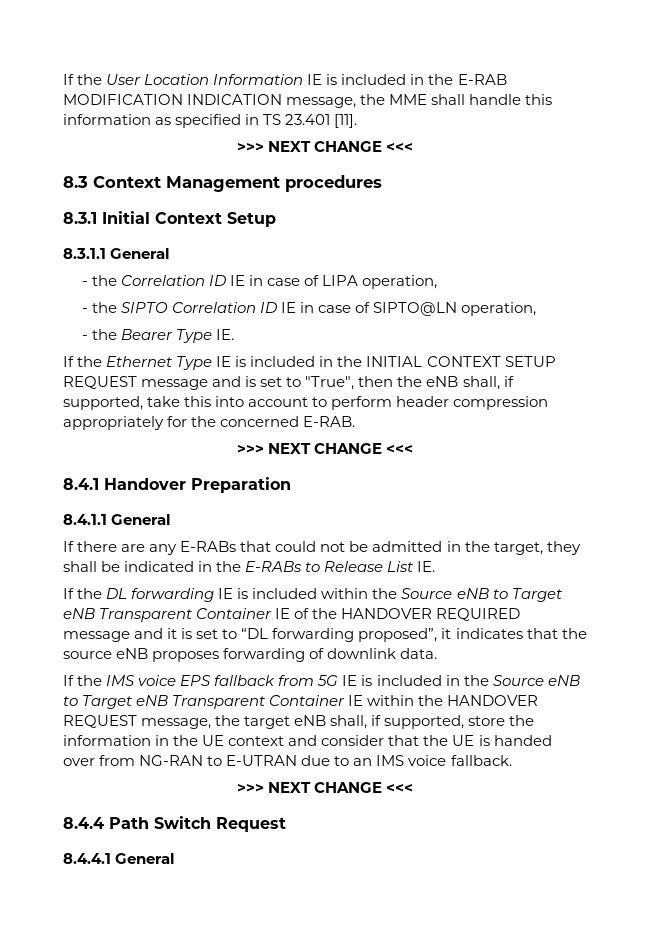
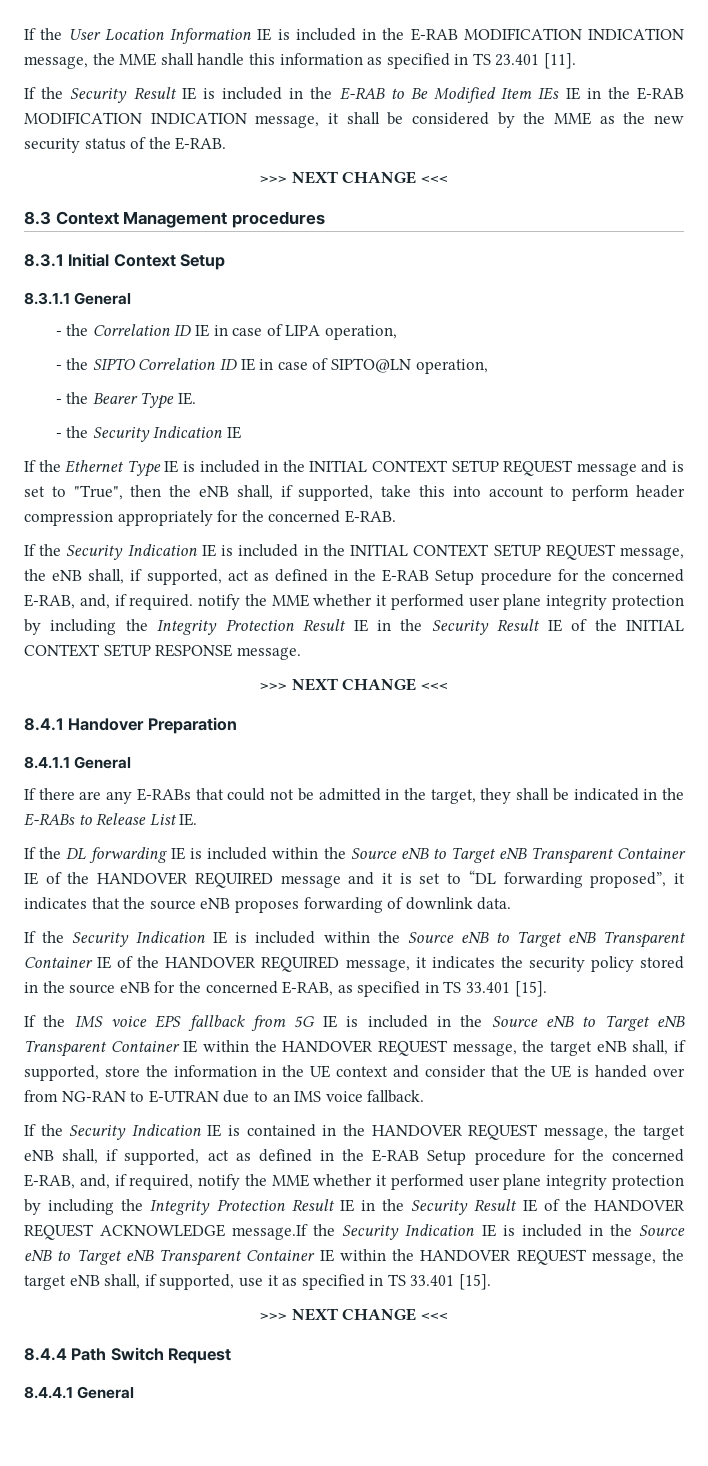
(358, 121) none -> [24,87,684,103] [24,112,684,128] [24,137,227,153] // If the Security Result IE is included in the E-RAB to Be Modified Item IEs IE in the E-RAB MODIFICATION INDICATION message, it shall be considered by the MME as the new security status of the E-RAB.
(234, 334) none -> [55,426,242,442] // - the Security Indication IE
(356, 421) none -> [24,544,684,560] [24,569,684,585] [24,594,684,610] [24,619,685,635] [24,644,301,660] // If the Security Indication IE is included in the INITIAL CONTEXT SETUP REQUEST message, the eNB shall, if supported, act as defined in the E-RAB Setup procedure for the concerned E-RAB, and, if required. notify the MME whether it performed user plane integrity protection by including the Integrity Protection Result IE in the Security Result IE of the INITIAL CONTEXT SETUP RESPONSE message.
(438, 653) none -> [24,931,686,948] [24,956,684,972] [24,981,547,997] // If the Security Indication IE is included within the Source eNB to Target eNB Transparent Container IE of the HANDOVER REQUIRED message, it indicates the security policy stored in the source eNB for the concerned E-RAB, as specified in TS 33.401 [15].
(512, 760) none -> [24,1124,685,1140] [24,1149,684,1165] [24,1174,684,1190] [24,1199,685,1215] [24,1224,685,1240] [24,1249,684,1266] [24,1274,492,1290] // If the Security Indication IE is contained in the HANDOVER REQUEST message, the target eNB shall, if supported, act as defined in the E-RAB Setup procedure for the concerned E-RAB, and, if required, notify the MME whether it performed user plane integrity protection by including the Integrity Protection Result IE in the Security Result IE of the HANDOVER REQUEST ACKNOWLEDGE message.If the Security Indication IE is included in the Source eNB to Target eNB Transparent Container IE within the HANDOVER REQUEST message, the target eNB shall, if supported, use it as specified in TS 33.401 [15].

